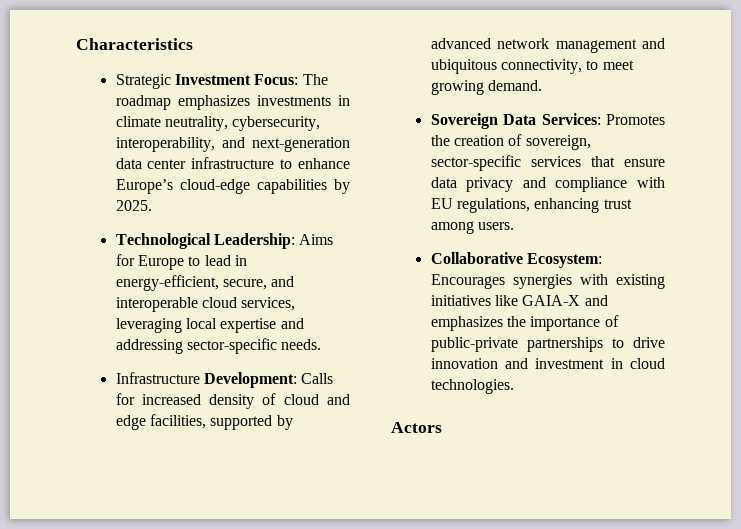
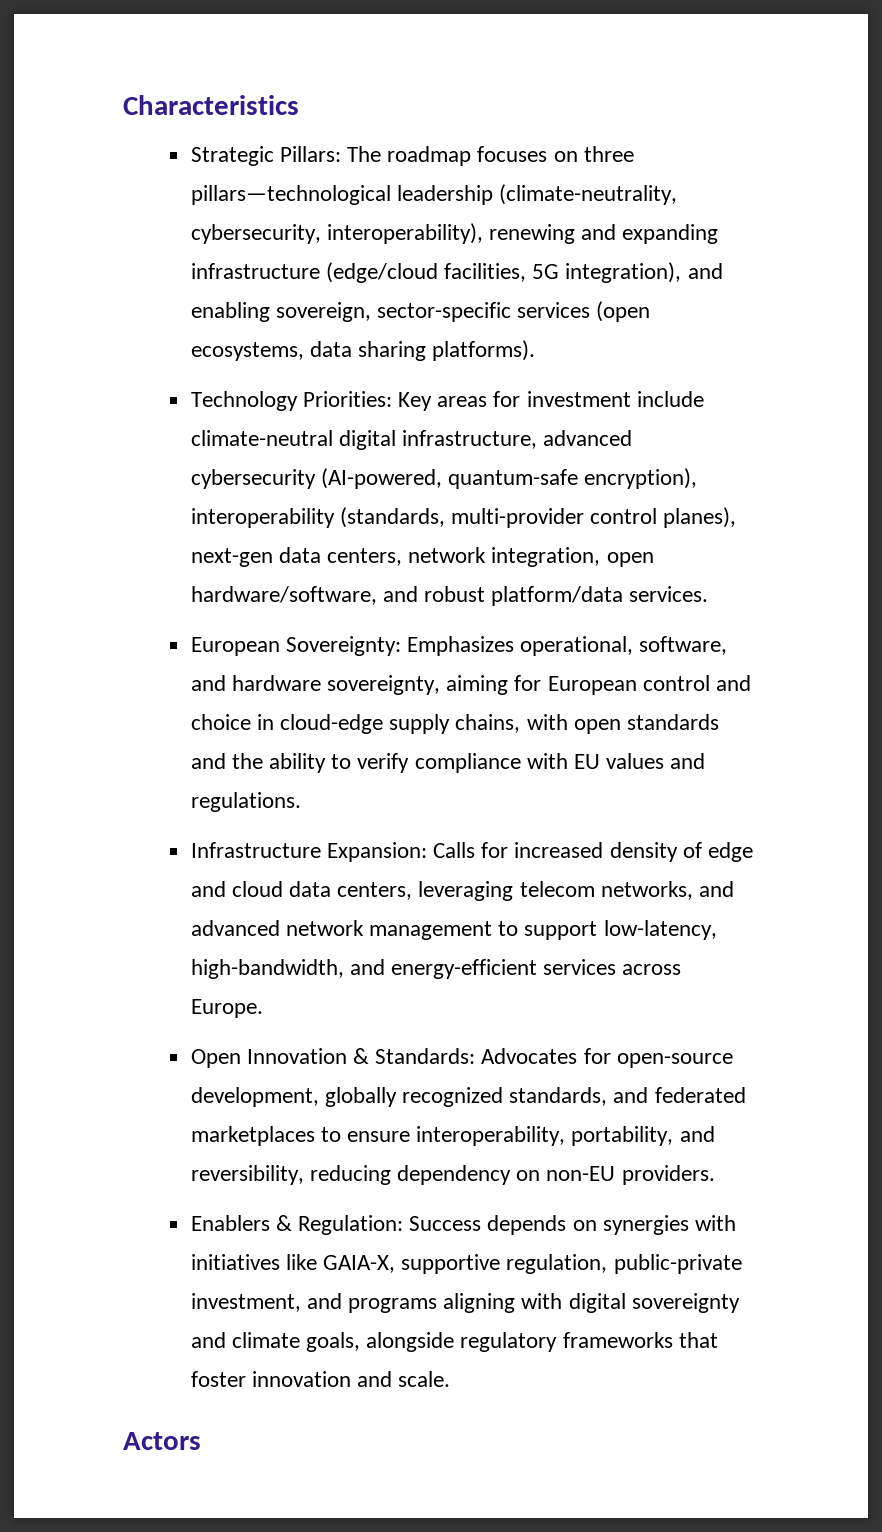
[174,74,328,85] [115,95,351,110] [115,116,321,131] [115,137,350,152] [115,157,350,169] [115,179,351,194] [115,200,152,211] [115,233,334,249] [115,254,247,270] [115,275,295,291] [115,297,296,312] [115,318,304,333] [115,338,322,354] Investment Focus: The roadmap emphasizes investments in climate neutrality, cybersecurity, interoperability, and next-generation data center infrastructure to enhance Europe’s cloud-edge capabilities by 2025. // Technological Leadership: Aims for Europe to lead in energy-efficient, secure, and interoperable cloud services, leveraging local expertise and addressing sector-specific needs. -> [279,146,634,166] [190,184,677,205] [190,223,719,244] [190,262,723,283] [190,301,651,322] [190,340,536,361] [190,391,704,411] [190,430,633,450] [190,468,698,489] [190,507,737,528] [190,547,654,567] [190,586,709,606] [190,636,728,656] [190,675,752,695] [190,714,720,734] [190,753,706,773] [190,792,301,812] Pillars: The roadmap focuses on three pillars—technological leadership (climate-neutrality, cybersecurity, interoperability), renewing and expanding infrastructure (edge/cloud facilities, 5G integration), and enabling sovereign, sector-specific services (open ecosystems, data sharing platforms). // Technology Priorities: Key areas for investment include climate-neutral digital infrastructure, advanced cybersecurity (AI-powered, quantum-safe encryption), interoperability (standards, multi-provider control planes), next-gen data centers, network integration, open hardware/software, and robust platform/data services. // European Sovereignty: Emphasizes operational, software, and hardware sovereignty, aiming for European control and choice in cloud-edge supply chains, with open standards and the ability to verify compliance with EU values and regulations.
[203,372,297,388] Development: -> [326,842,427,862] Expansion:
[283,394,350,405] [115,414,293,430] [430,38,665,53] [430,59,634,74] [430,80,542,95] [430,113,665,129] [430,134,591,150] [430,155,665,171] [430,177,665,192] [430,198,632,213] [430,221,514,234] [430,252,602,268] [430,274,505,289] cloud and edge facilities, supported by advanced network management and ubiquitous connectivity, to meet growing demand. // Sovereign Data Services: Promotes the creation of sovereign, sector-specific services that ensure data privacy and compliance with EU regulations, enhancing trust among users. // Collaborative Ecosystem: Encourages -> [708,842,754,862] [190,881,735,901] [190,920,717,940] [190,959,682,979] [190,999,263,1018] [190,1048,733,1068] [190,1087,746,1107] [190,1126,715,1146] [190,1165,715,1185] [190,1215,597,1235] edge and cloud data centers, leveraging telecom networks, and advanced network management to support low-latency, high-bandwidth, and energy-efficient services across Europe. // Open Innovation & Standards: Advocates for open-source development, globally recognized standards, and federated marketplaces to ensure interoperability, portability, and reversibility, reducing dependency on non-EU providers. // Enablers & Regulation: Success depends on
[616,274,665,289] existing -> (737, 1223) none
[522,295,608,306] [430,315,619,331] [430,337,665,352] [430,358,665,369] [430,379,514,394] GAIA-X and emphasizes the importance of public-private partnerships to drive innovation and investment in cloud technologies. -> [322,1254,742,1274] [190,1293,740,1313] [190,1332,718,1352] [190,1371,451,1387] GAIA-X, supportive regulation, public-private investment, and programs aligning with digital sovereignty and climate goals, alongside regulatory frameworks that foster innovation and scale.

